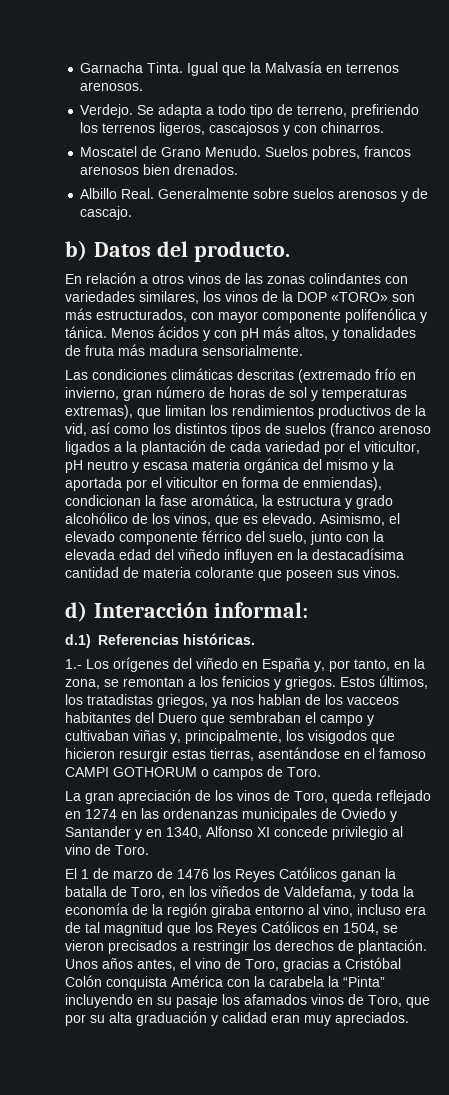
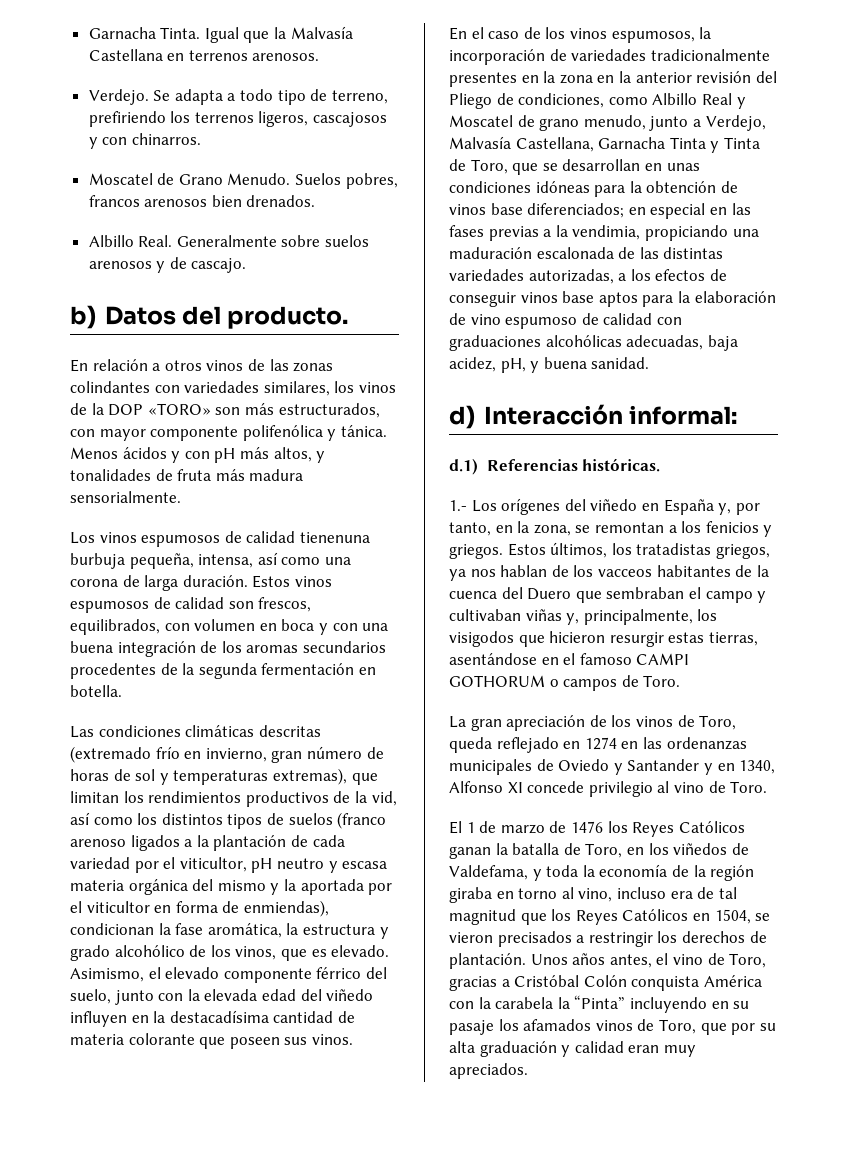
(323, 67) none -> [88,49,163,61] Castellana
(303, 350) none -> [70,531,370,547] [70,552,351,569] [70,575,332,591] [70,597,312,613] [70,619,389,635] [70,641,386,657] [70,663,376,679] [70,685,122,697] // Los vinos espumosos de calidad tienenuna burbuja pequeña, intensa, así como una corona de larga duración. Estos vinos espumosos de calidad son frescos, equilibrados, con volumen en boca y con una buena integración de los aromas secundarios procedentes de la segunda fermentación en botella.
(400, 572) none -> [449,27,712,43] [449,49,770,65] [449,71,777,87] [449,93,746,109] [449,115,766,131] [449,136,760,153] [449,159,700,175] [449,181,738,197] [449,203,751,219] [449,225,759,241] [449,247,724,259] [449,269,727,284] [449,291,776,307] [449,313,682,329] [449,335,738,351] [449,357,650,373] // En el caso de los vinos espumosos, la incorporación de variedades tradicionalmente presentes en la zona en la anterior revisión del Pliego de condiciones, como Albillo Real y Moscatel de grano menudo, junto a Verdejo, Malvasía Castellana, Garnacha Tinta y Tinta de Toro, que se desarrollan en unas condiciones idóneas para la obtención de vinos base diferenciados; en especial en las fases previas a la vendimia, propiciando una maduración escalonada de las distintas variedades autorizadas, a los efectos de conseguir vinos base aptos para la elaboración de vino espumoso de calidad con graduaciones alcohólicas adecuadas, baja acidez, pH, y buena sanidad.
(131, 717) none -> [735,565,769,577] [449,591,497,599] de la cuenca
[255,905,304,915] entorno -> [496,888,558,899] en torno

